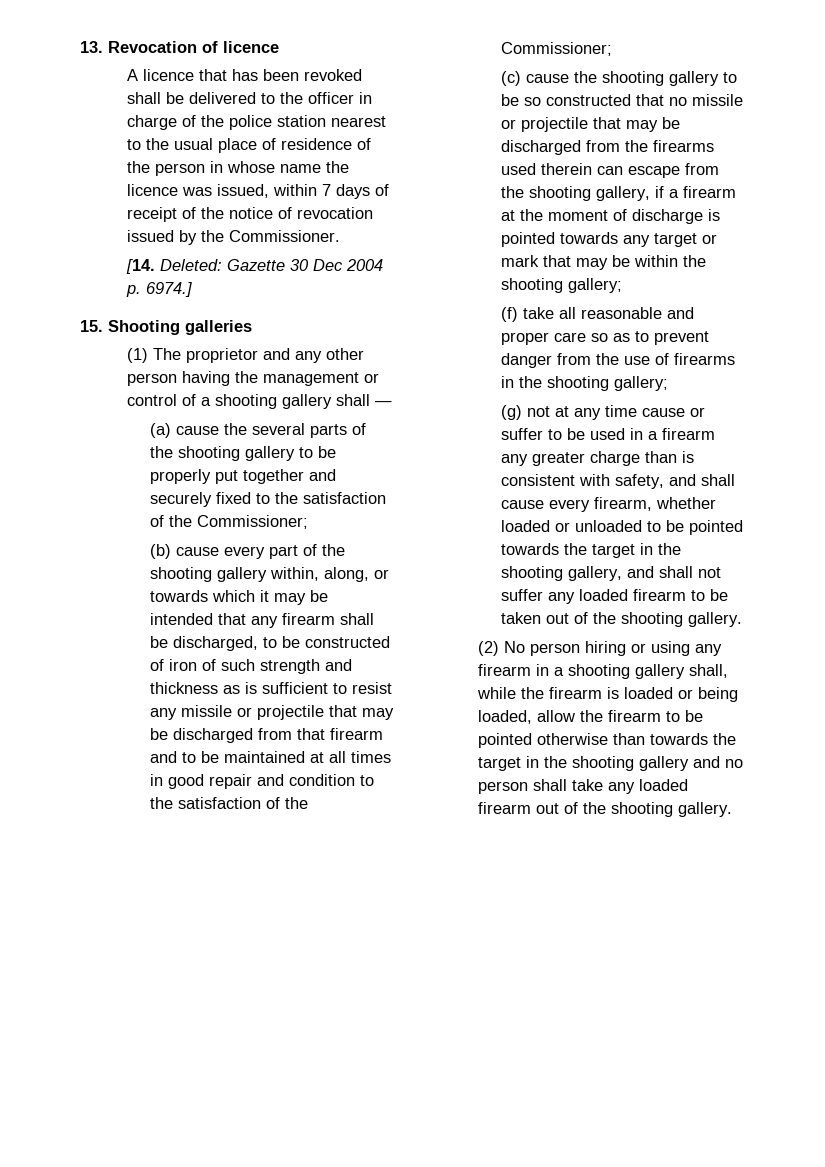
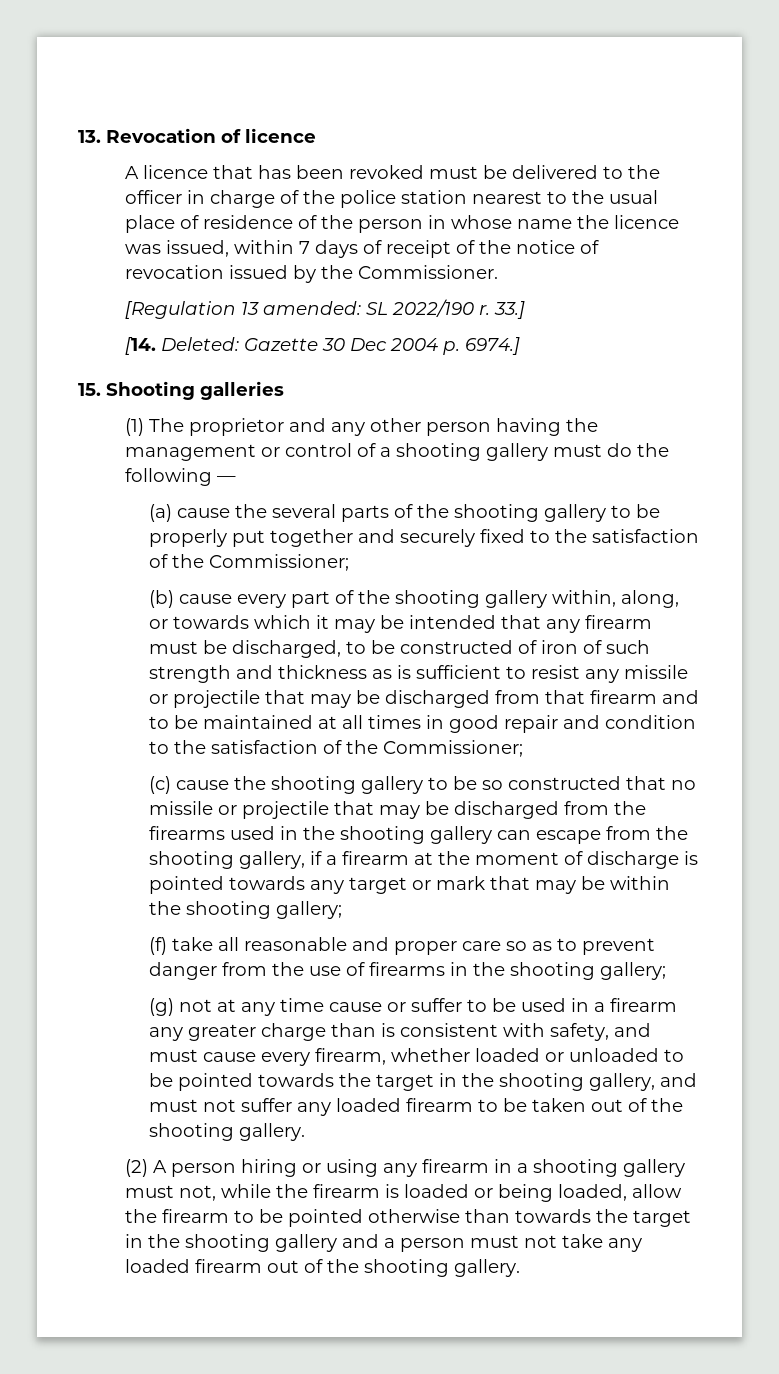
[126,92,161,104] shall -> [429,166,479,179] must
(340, 236) none -> [125,299,526,319] // [Regulation 13 amended: SL 2022/190 r. 33.]
[335,394,370,406] shall -> [553,443,670,457] [125,468,213,486] must do the following
[340,613,375,625] shall -> [148,641,198,654] must
[541,163,593,175] therein -> [279,826,492,844] in the shooting gallery
[701,474,736,486] shall -> [148,1049,198,1062] must
[659,566,694,578] shall -> [148,1099,198,1112] must
[503,641,525,653] No -> [153,1160,168,1173] A
[688,664,728,678] shall, -> [125,1185,217,1201] must not,
[724,759,743,768] [477,779,567,794] no person shall -> [384,1235,558,1252] a person must not

